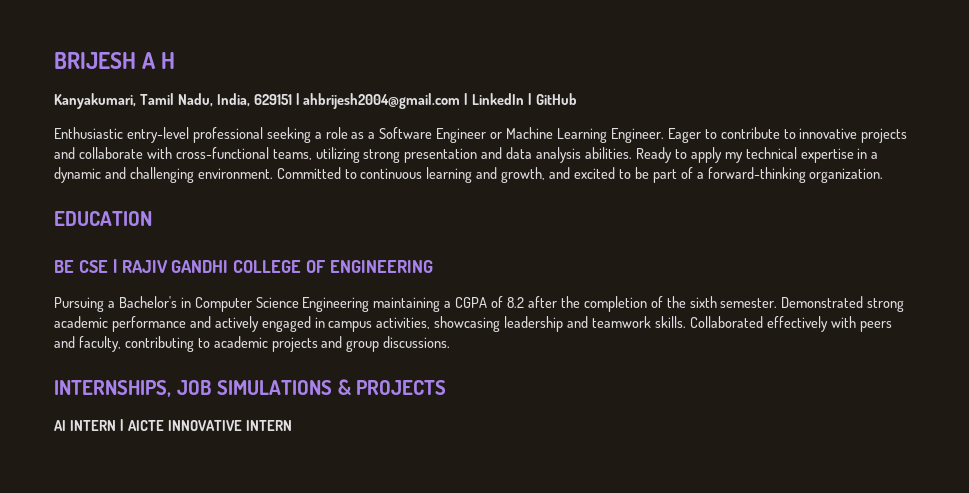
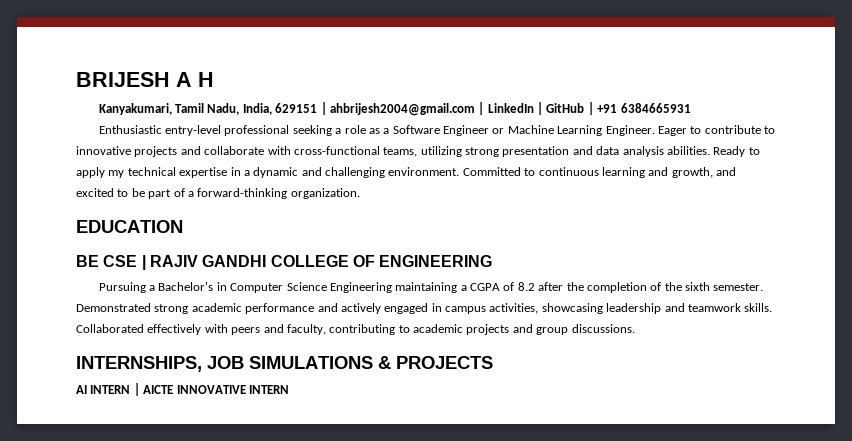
(578, 99) none -> [587,102,691,115] | +91 6384665931

